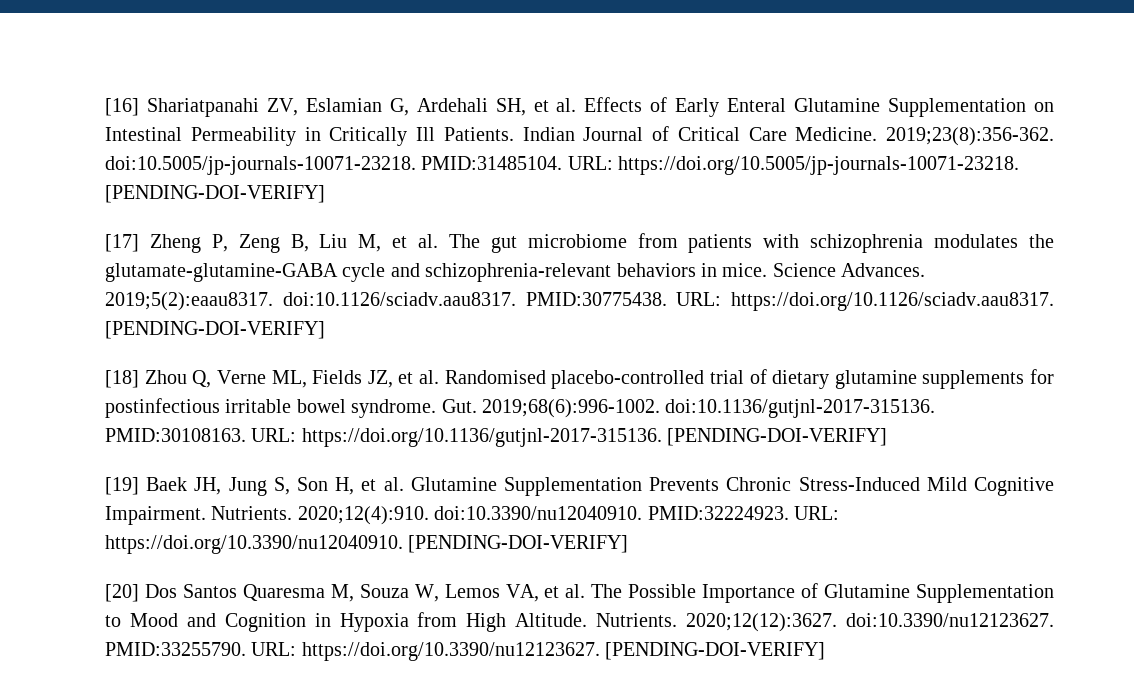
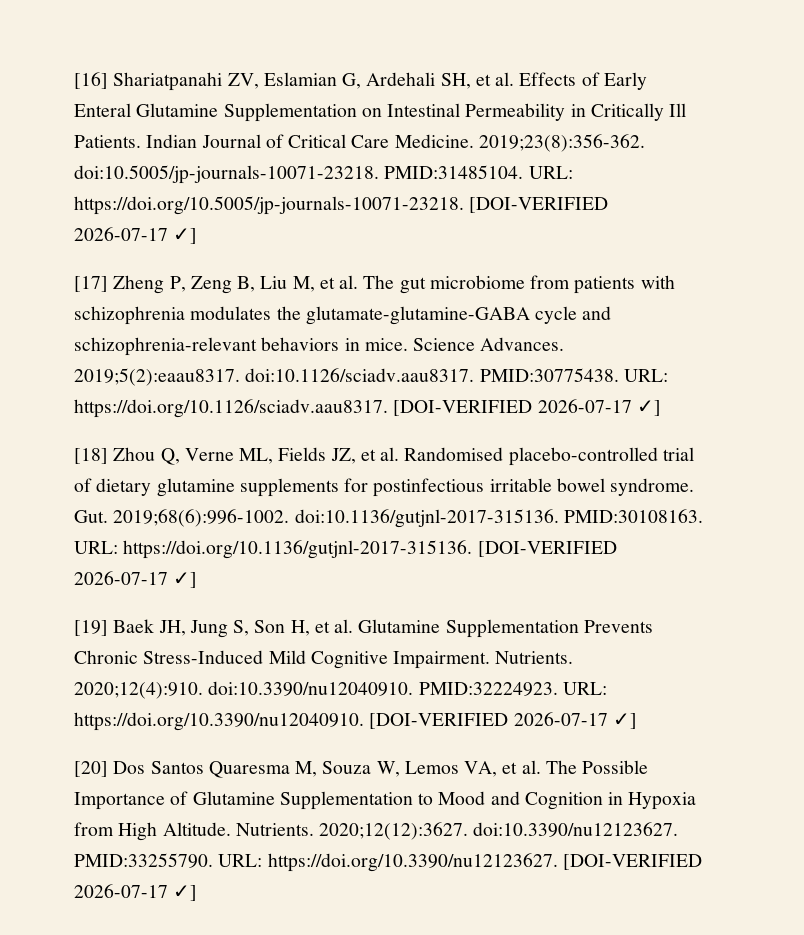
[105,185,325,203] [PENDING-DOI-VERIFY] -> [469,197,609,213] [74,227,198,244] [DOI-VERIFIED 2026-07-17 ✓]
[105,321,325,339] [PENDING-DOI-VERIFY] -> [393,399,661,416] [DOI-VERIFIED 2026-07-17 ✓]
[667,428,888,446] [PENDING-DOI-VERIFY] -> [477,541,617,557] [74,571,198,588] [DOI-VERIFIED 2026-07-17 ✓]
[408,535,629,553] [PENDING-DOI-VERIFY] -> [369,712,637,729] [DOI-VERIFIED 2026-07-17 ✓]
[605,642,826,660] [PENDING-DOI-VERIFY] -> [562,854,702,870] [74,884,198,901] [DOI-VERIFIED 2026-07-17 ✓]

